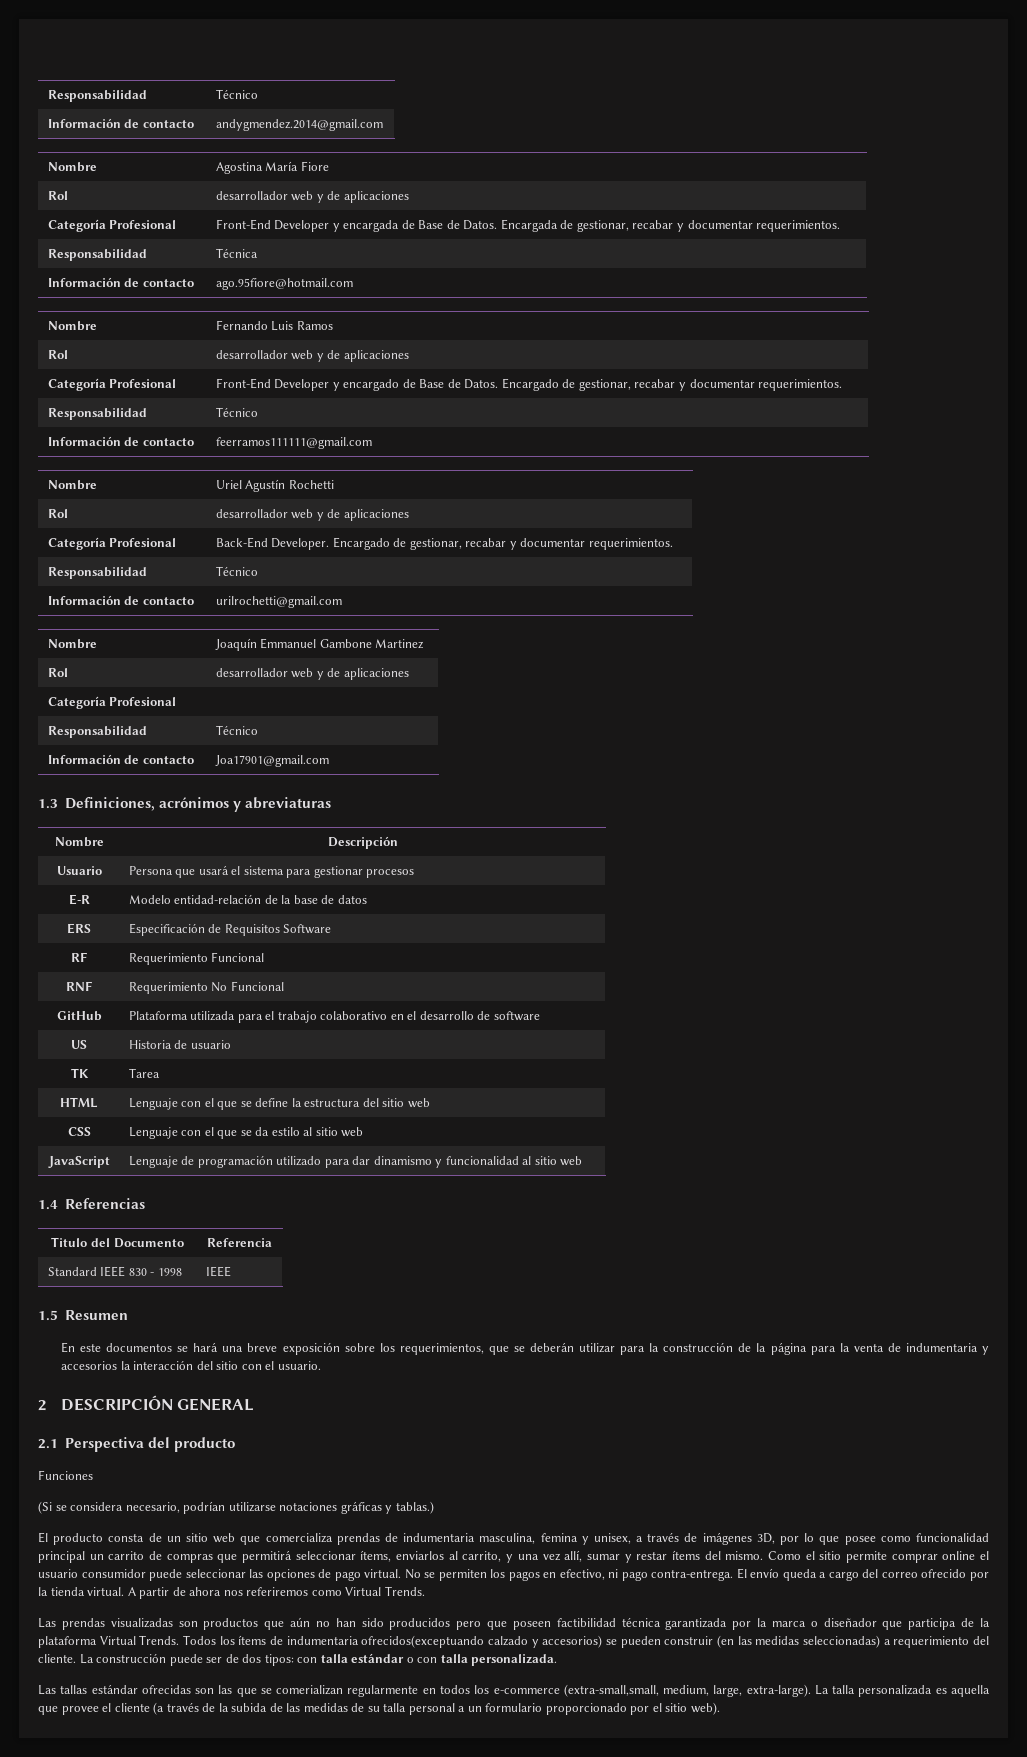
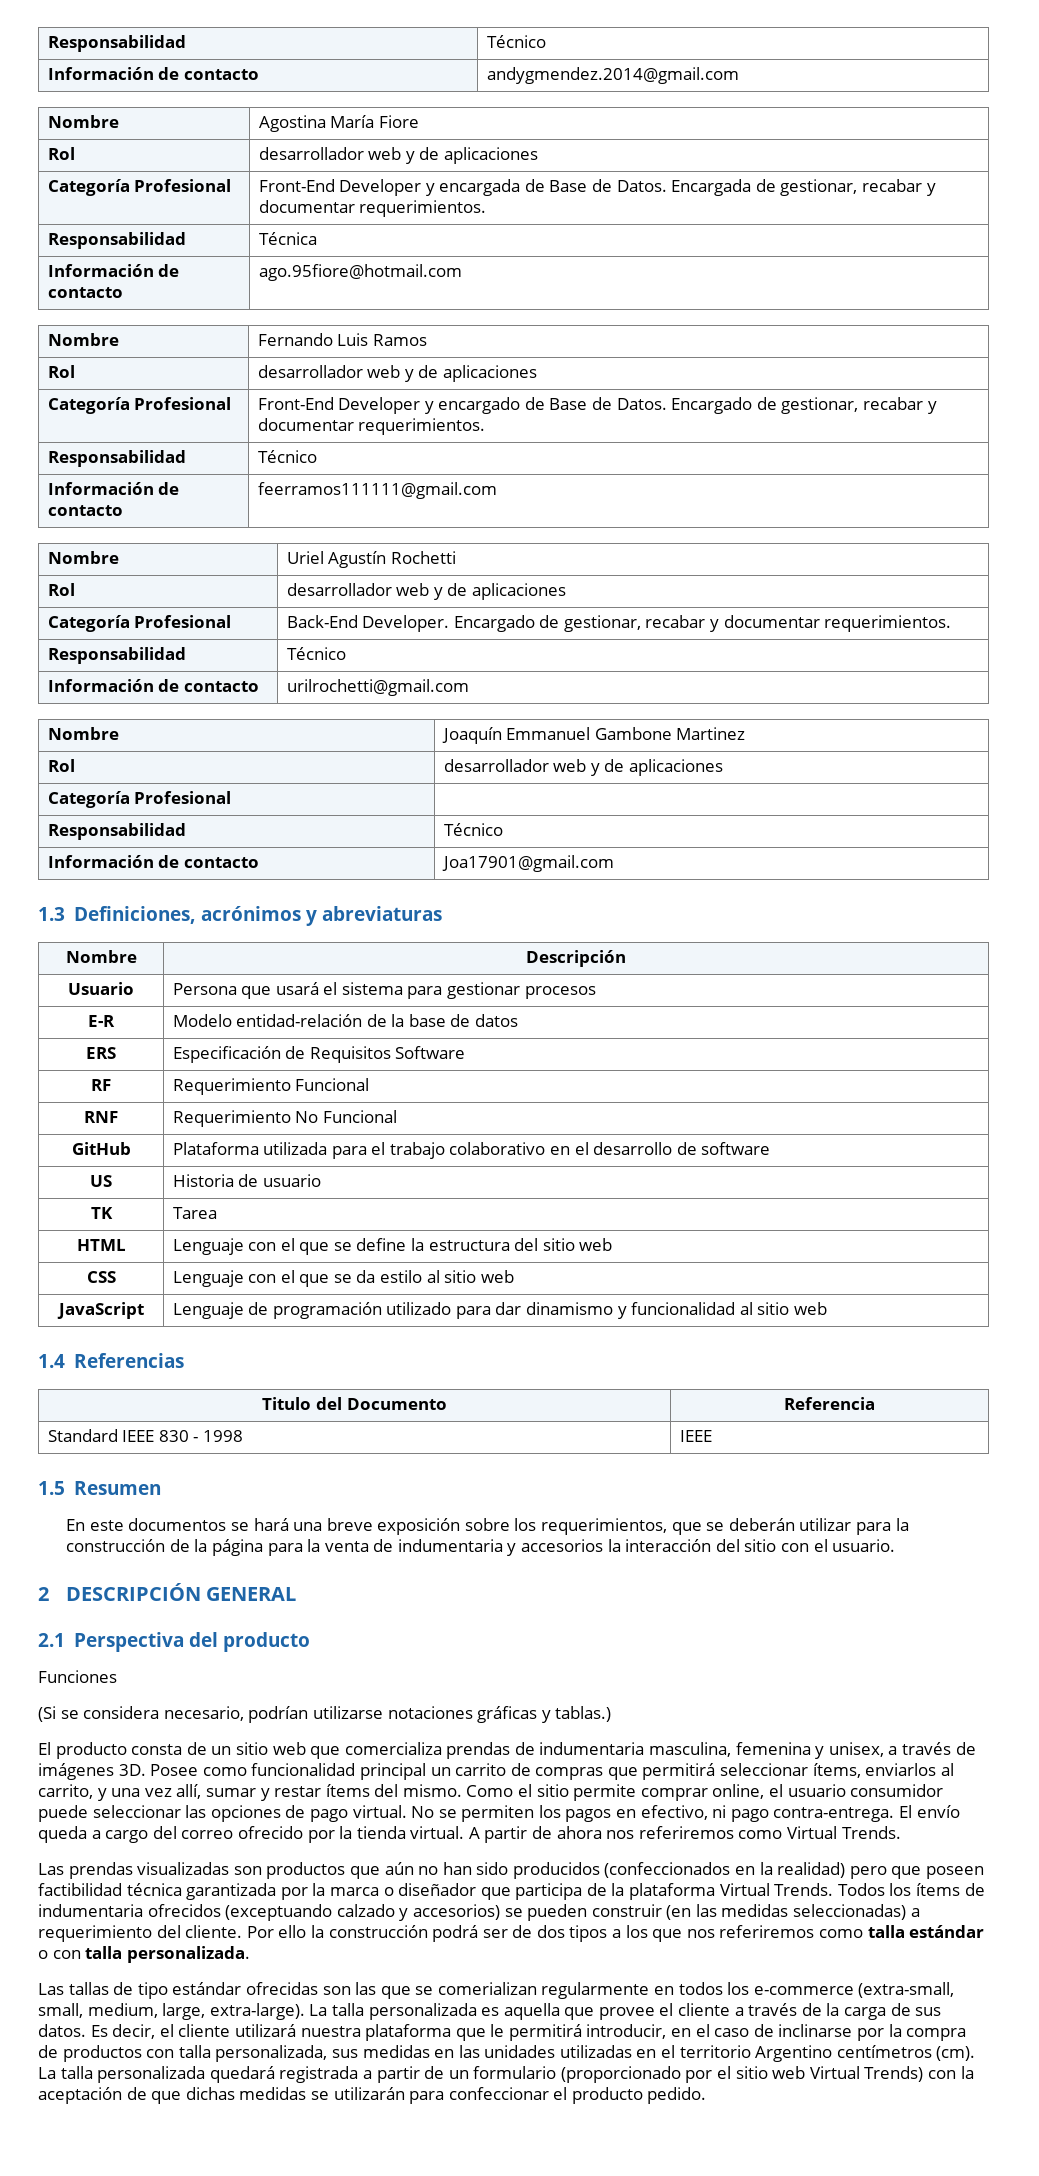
[540,1533,578,1542] femina -> [735,1742,811,1755] femenina
[756,1533,876,1545] 3D, por lo que posee -> [118,1764,199,1776] 3D. Posee
[942,1551,976,1560] online -> [712,1784,765,1799] online,
(451, 1624) none -> [604,1862,846,1878] (confeccionados en la realidad)
[361,1635,485,1648] ofrecidos(exceptuando -> [147,1904,333,1921] ofrecidos (exceptuando
[79,1653,318,1666] La construcción puede ser de dos tipos: con -> [246,1925,864,1942] Por ello la construcción podrá ser de dos tipos a los que nos referiremos como
(88, 1689) none -> [113,1982,168,1999] de tipo
[563,1684,659,1697] (extra-small,small, -> [858,1982,955,1998] [38,2003,83,2018] (extra-small, small,
[153,1702,165,1715] (a -> [734,2007,744,2016] a
[231,1703,466,1715] subida de las medidas de su talla personal a -> [844,2003,942,2020] [38,2024,967,2041] [38,2045,976,2062] [38,2066,445,2083] carga de sus datos. Es decir, el cliente utilizará nuestra plataforma que le permitirá introducir, en el caso de inclinarse por la compra de productos con talla personalizada, sus medidas en las unidades utilizadas en el territorio Argentino centímetros (cm). La talla personalizada quedará registrada a partir de
[545,1703,627,1715] proporcionado -> [560,2066,681,2083] (proporcionado
[690,1702,720,1715] web). -> [772,2066,974,2082] [38,2087,707,2104] web Virtual Trends) con la aceptación de que dichas medidas se utilizarán para confeccionar el producto pedido.

